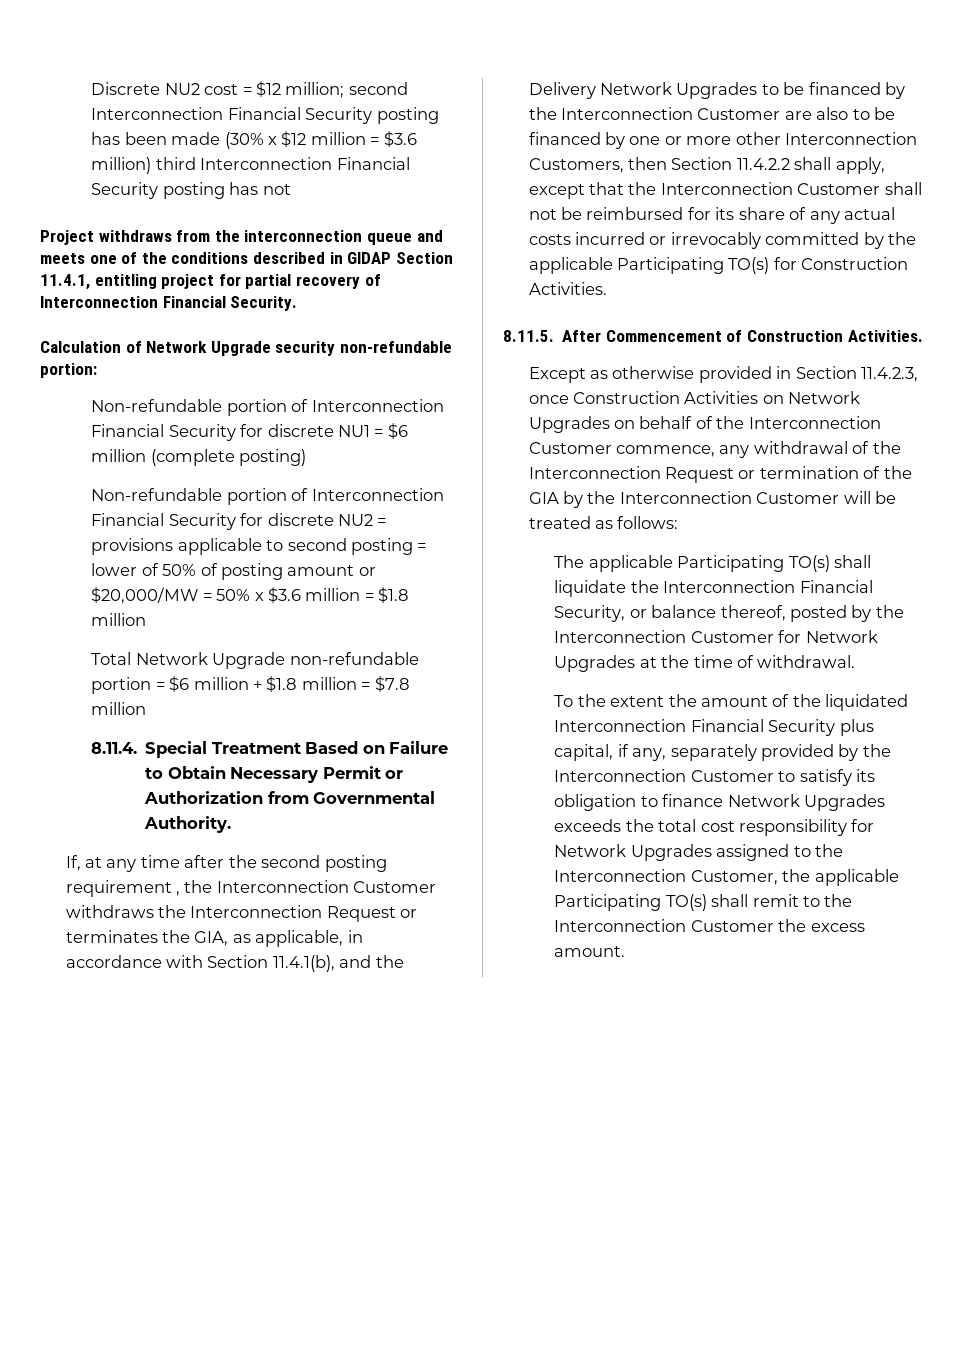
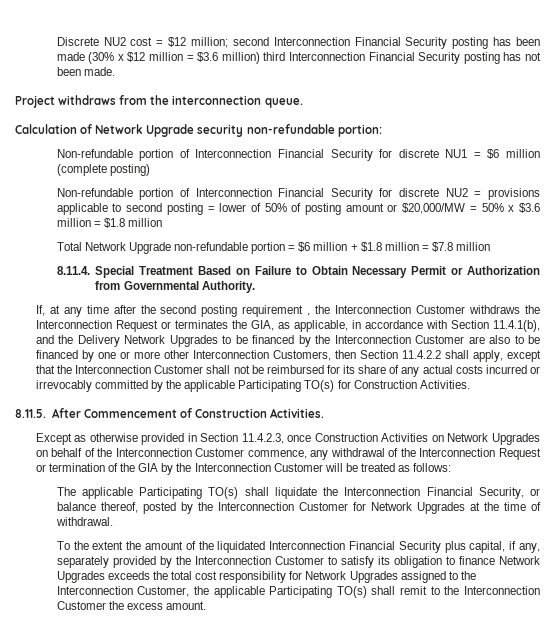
(291, 189) none -> [56,67,115,76] been made.
[366,230,443,245] [40,252,453,264] [40,274,381,290] [40,296,298,311] queue and meets one of the conditions described in GIDAP Section 11.4.1, entitling project for partial recovery of Interconnection Financial Security. -> [264,98,303,108] queue.

